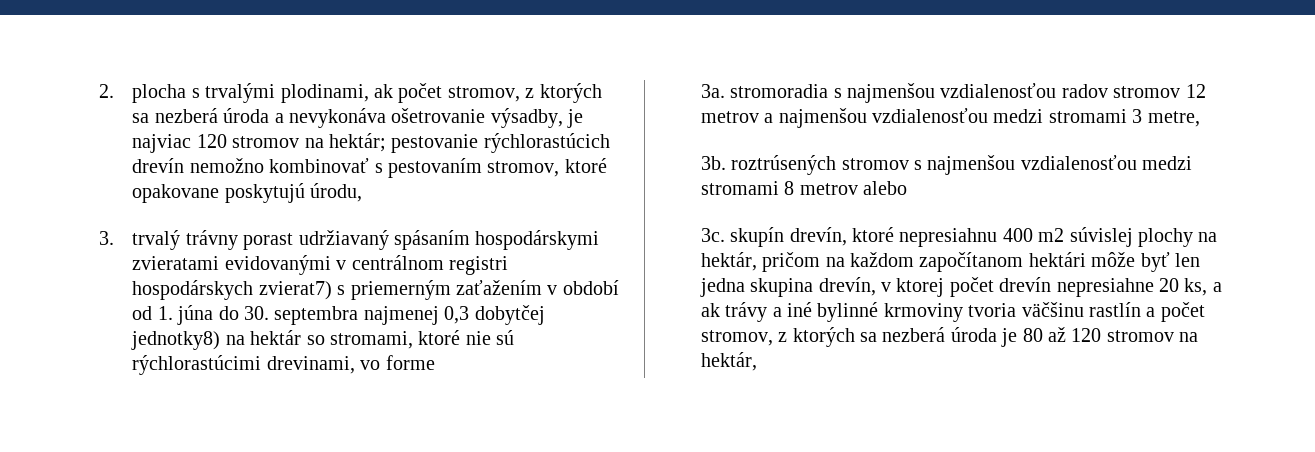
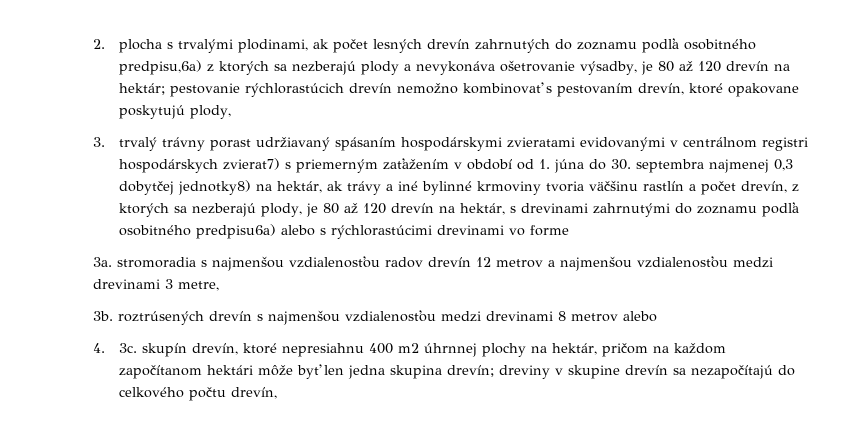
[447,83,602,103] [132,108,270,123] stromov, z ktorých sa nezberá úroda -> [373,38,757,53] [119,60,400,75] lesných drevín zahrnutých do zoznamu podľa osobitného predpisu,6a) z ktorých sa nezberajú plody
[132,134,300,153] najviac 120 stromov -> [658,61,770,72] 80 až 120 drevín
[487,161,560,177] stromov, -> [638,83,685,95] drevín,
[310,183,363,202] úrodu, -> [190,105,232,119] plody,
[250,330,515,349] [132,355,355,375] hektár so stromami, ktoré nie sú rýchlorastúcimi drevinami, -> [277,180,800,195] [119,202,800,217] [119,224,505,239] hektár, ak trávy a iné bylinné krmoviny tvoria väčšinu rastlín a počet drevín, z ktorých sa nezberajú plody, je 80 až 120 drevín na hektár, s drevinami zahrnutými do zoznamu podľa osobitného predpisu6a) alebo s rýchlorastúcimi drevinami
[1113,86,1181,98] stromov -> [427,257,471,267] drevín
[1048,109,1127,123] stromami -> [92,279,160,289] drevinami
[841,158,909,170] stromov -> [208,311,252,321] drevín
[700,181,779,195] stromami -> [485,311,553,321] drevinami
(907, 188) none -> [92,343,105,353] 4.
[1069,227,1133,247] súvislej -> [424,343,478,357] úhrnnej
[818,277,1222,297] [700,302,1205,322] [700,327,1199,347] [700,352,757,371] drevín, v ktorej počet drevín nepresiahne 20 ks, a ak trávy a iné bylinné krmoviny tvoria väčšinu rastlín a počet stromov, z ktorých sa nezberá úroda je 80 až 120 stromov na hektár, -> [447,365,796,379] [119,387,278,401] drevín; dreviny v skupine drevín sa nezapočítajú do celkového počtu drevín,

